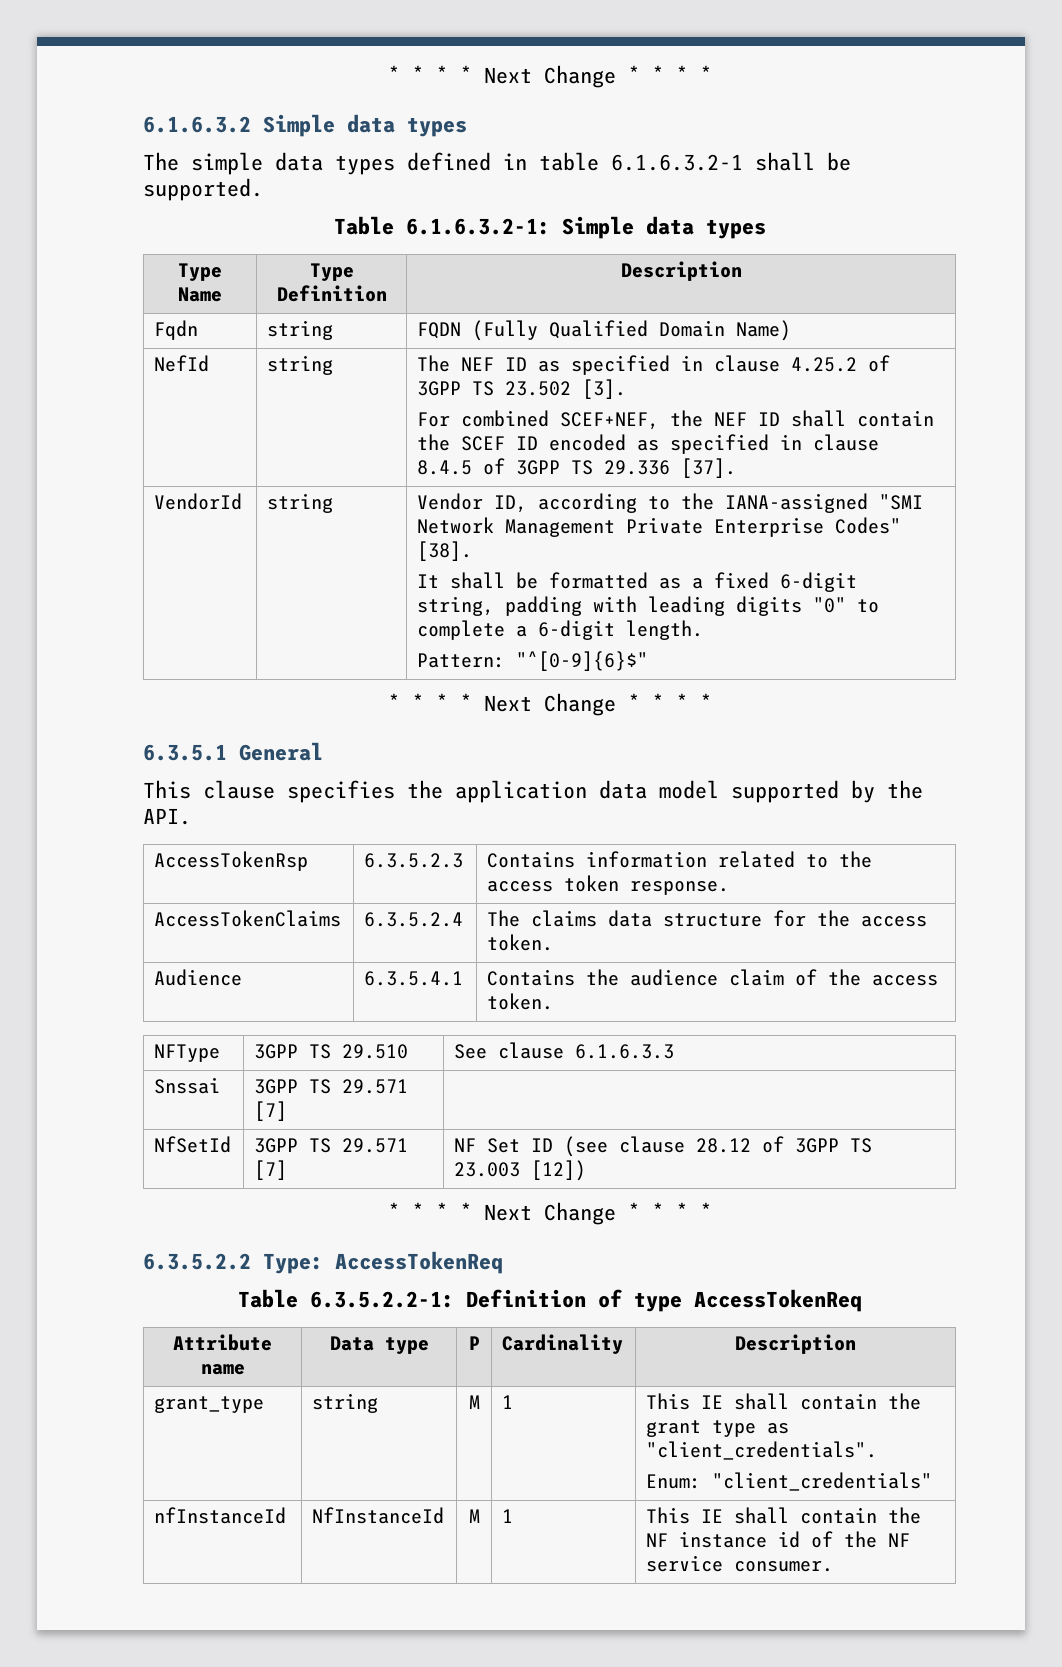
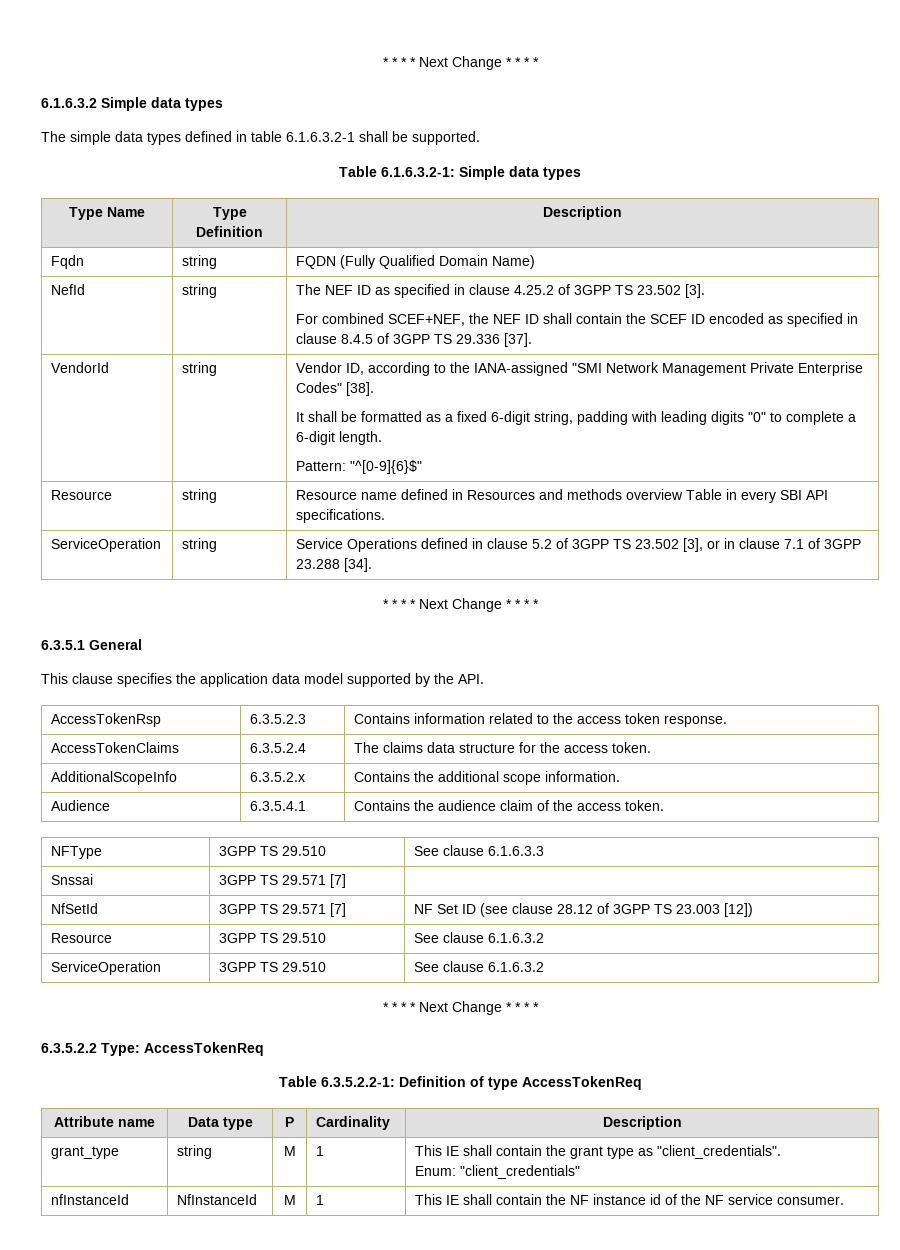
(649, 661) none -> [51,490,113,500] [182,489,218,503] [296,489,829,503] [296,509,386,523] [51,538,162,552] [182,538,218,552] [296,538,862,552] [296,558,373,572] // Resource | string | Resource name defined in Resources and methods overview Table in every SBI API specifications. // ServiceOperation | string | Service Operations defined in clause 5.2 of 3GPP TS 23.502 [3], or in clause 7.1 of 3GPP 23.288 [34].
(554, 942) none -> [51,771,178,785] [250,772,306,782] [354,771,621,785] // AdditionalScopeInfo | 6.3.5.2.x | Contains the additional scope information.
(587, 1170) none -> [51,933,113,943] [219,933,327,943] [414,932,545,943] [51,961,162,975] [219,962,327,972] [414,961,545,972] // Resource | 3GPP TS 29.510 | See clause 6.1.6.3.2 // ServiceOperation | 3GPP TS 29.510 | See clause 6.1.6.3.2

